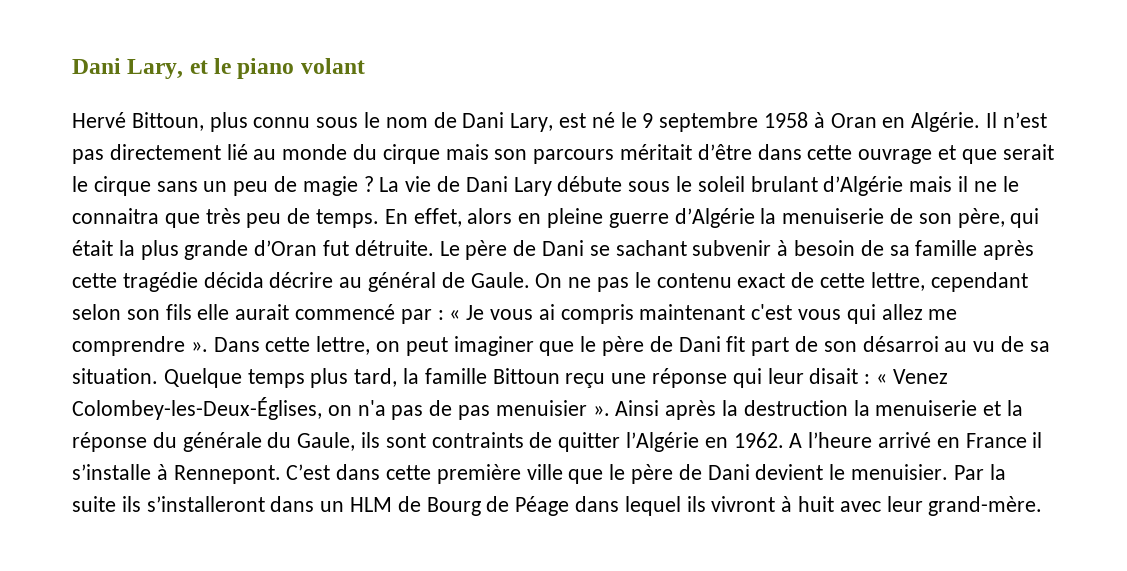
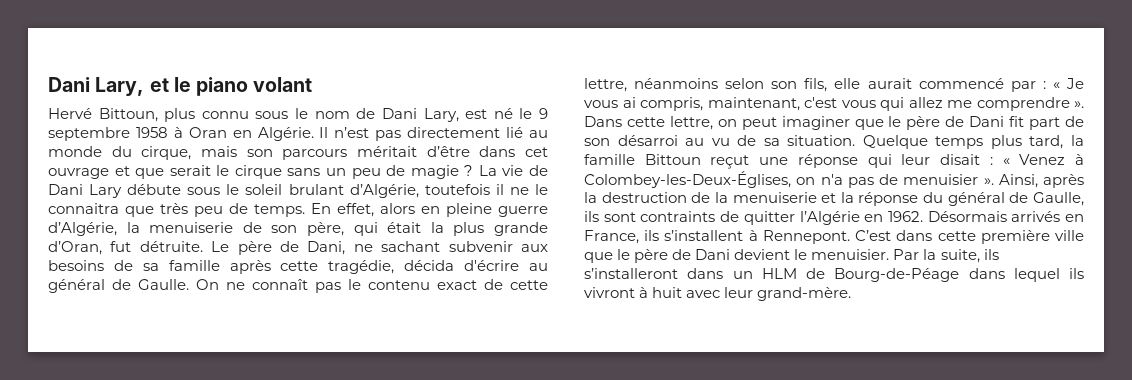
[382,144,440,164] cirque -> [141,146,192,160] cirque,
[807,145,853,160] cette -> [525,147,548,157] cet
[823,176,953,196] d’Algérie mais -> [349,184,490,198] d’Algérie, toutefois
[674,208,755,228] d’Algérie -> [48,222,117,236] d’Algérie,
[254,240,318,256] d’Oran -> [48,241,102,255] d’Oran,
[542,240,856,256] Dani se sachant subvenir à besoin -> [307,241,548,255] [48,260,104,271] Dani, ne sachant subvenir aux besoins
[122,272,334,292] tragédie décida décrire -> [328,260,520,274] tragédie, décida d'écrire
[470,272,530,288] Gaule. -> [138,279,189,290] Gaulle.
(592, 282) none -> [252,279,308,290] connaît
[930,272,1028,292] cependant -> [634,78,719,89] néanmoins
[165,304,192,320] fils -> [804,78,828,92] fils,
[560,304,746,324] compris maintenant -> [640,97,800,111] compris, maintenant,
[565,373,606,388] reçu -> [710,155,750,169] reçut
(948, 376) none -> [1075,154,1084,165] à
[458,405,491,420] pas -> (898, 179) none
[615,400,660,416] Ainsi -> [998,174,1038,188] Ainsi,
(848, 408) none -> [691,192,711,203] de
[182,432,356,452] générale du Gaule, -> [947,192,1084,206] général de Gaulle,
[789,432,1043,448] [72,464,151,480] A l’heure arrivé en France il s’installe -> [927,211,1084,222] [584,230,744,244] Désormais arrivés en France, ils s’installent
[72,496,116,512] suite -> [940,249,980,263] suite,
[426,496,570,516] Bourg de Péage -> [834,268,960,282] Bourg-de-Péage

